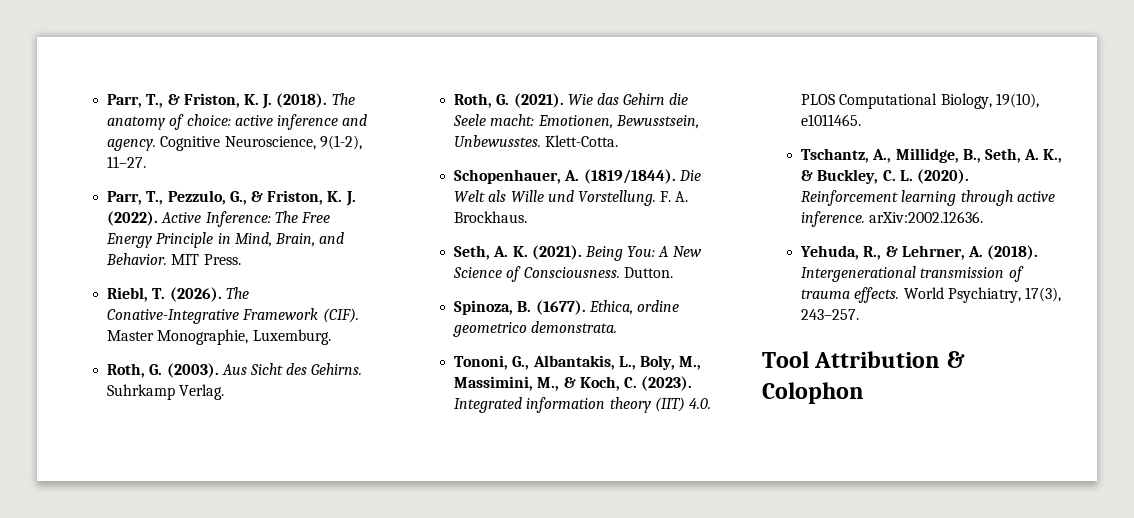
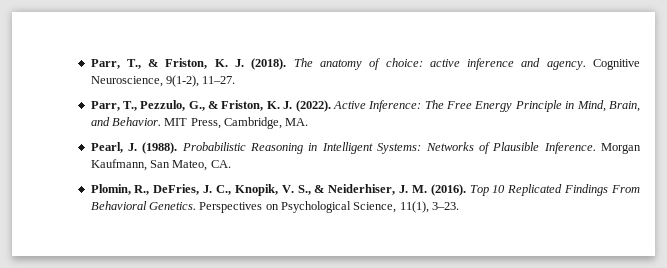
[203,254,241,265] [107,287,249,302] [107,308,359,324] [107,329,331,345] [107,363,363,378] [107,384,225,400] [454,93,689,108] [453,114,699,129] [454,135,619,147] [454,169,701,184] [454,190,689,206] [454,211,528,223] [454,245,702,261] [453,266,673,282] [454,300,679,315] [453,321,618,337] [454,355,702,370] [454,376,693,391] [454,397,711,413] [801,93,1039,109] [801,114,862,126] [801,148,1063,163] [801,169,969,184] [801,190,1055,206] [801,211,984,227] [800,245,1039,260] [801,266,1024,282] [801,287,1061,303] [801,309,860,320] [762,351,965,368] [762,382,864,404] Press. // Riebl, T. (2026). The Conative-Integrative Framework (CIF). Master Monographie, Luxemburg. // Roth, G. (2003). Aus Sicht des Gehirns. Suhrkamp Verlag. // Roth, G. (2021). Wie das Gehirn die Seele macht: Emotionen, Bewusstsein, Unbewusstes. Klett-Cotta. // Schopenhauer, A. (1819/1844). Die Welt als Wille und Vorstellung. F. A. Brockhaus. // Seth, A. K. (2021). Being You: A New Science of Consciousness. Dutton. // Spinoza, B. (1677). Ethica, ordine geometrico demonstrata. // Tononi, G., Albantakis, L., Boly, M., Massimini, M., & Koch, C. (2023). Integrated information theory (IIT) 4.0. PLOS Computational Biology, 19(10), e1011465. // Tschantz, A., Millidge, B., Seth, A. K., & Buckley, C. L. (2020). Reinforcement learning through active inference. arXiv:2002.12636. // Yehuda, R., & Lehrner, A. (2018). Intergenerational transmission of trauma effects. World Psychiatry, 17(3), 243–257. // Tool Attribution & Colophon -> [190,117,309,129] [90,142,642,154] [90,159,231,171] [90,184,640,196] [90,201,460,213] Press, Cambridge, MA. // Pearl, J. (1988). Probabilistic Reasoning in Intelligent Systems: Networks of Plausible Inference. Morgan Kaufmann, San Mateo, CA. // Plomin, R., DeFries, J. C., Knopik, V. S., & Neiderhiser, J. M. (2016). Top 10 Replicated Findings From Behavioral Genetics. Perspectives on Psychological Science, 11(1), 3–23.

